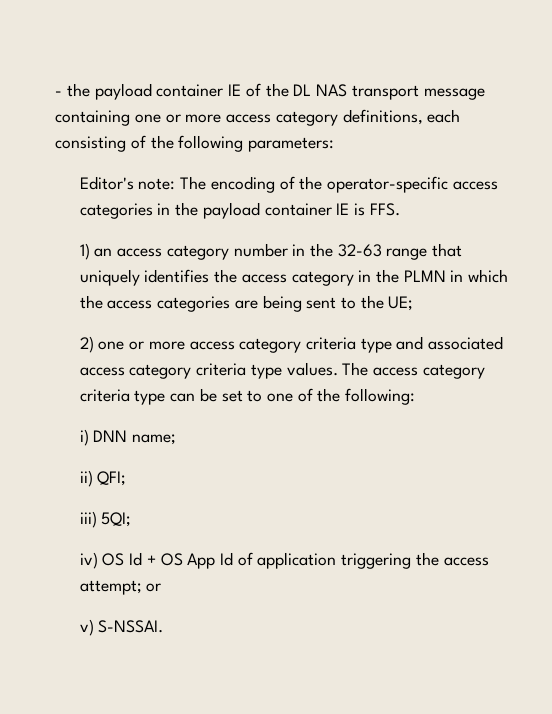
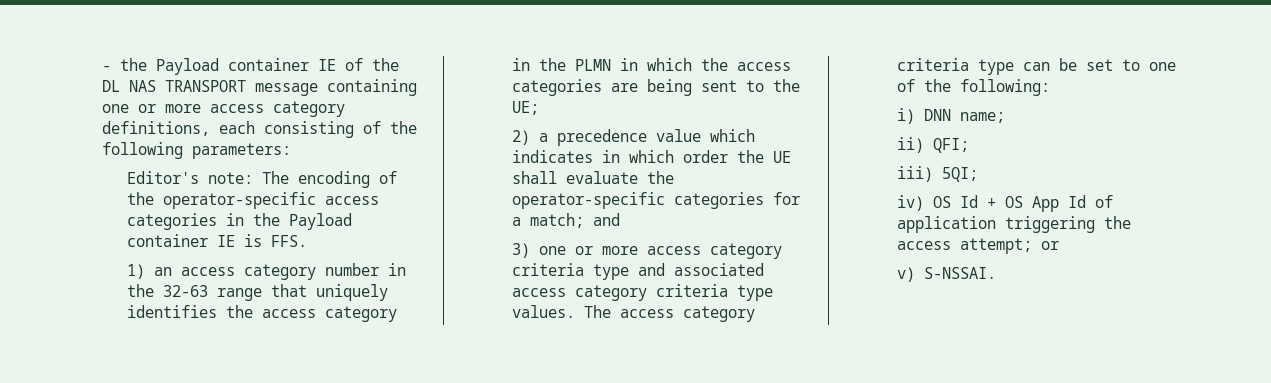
[94,83,152,100] payload -> [156,58,220,75] Payload
[351,85,419,100] transport -> [165,80,247,92] TRANSPORT
[202,202,260,219] payload -> [289,213,353,230] Payload
(94, 344) none -> [539,129,756,146] [512,150,792,163] [512,171,675,184] [512,192,801,209] [512,213,621,228] [512,243,531,258] a precedence value which indicates in which order the UE shall evaluate the operator-specific categories for a match; and // 3)

